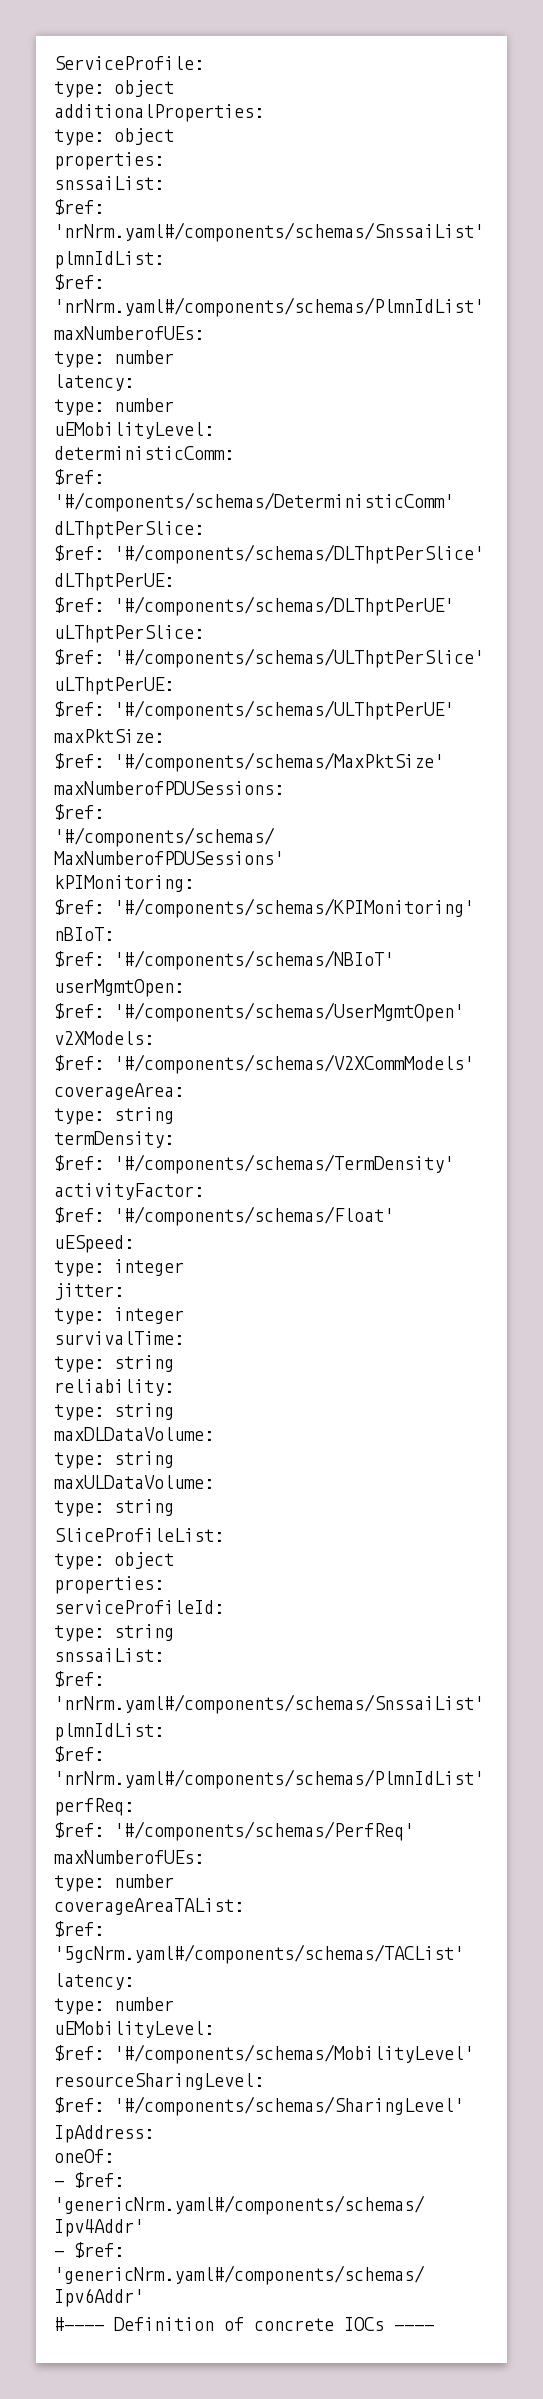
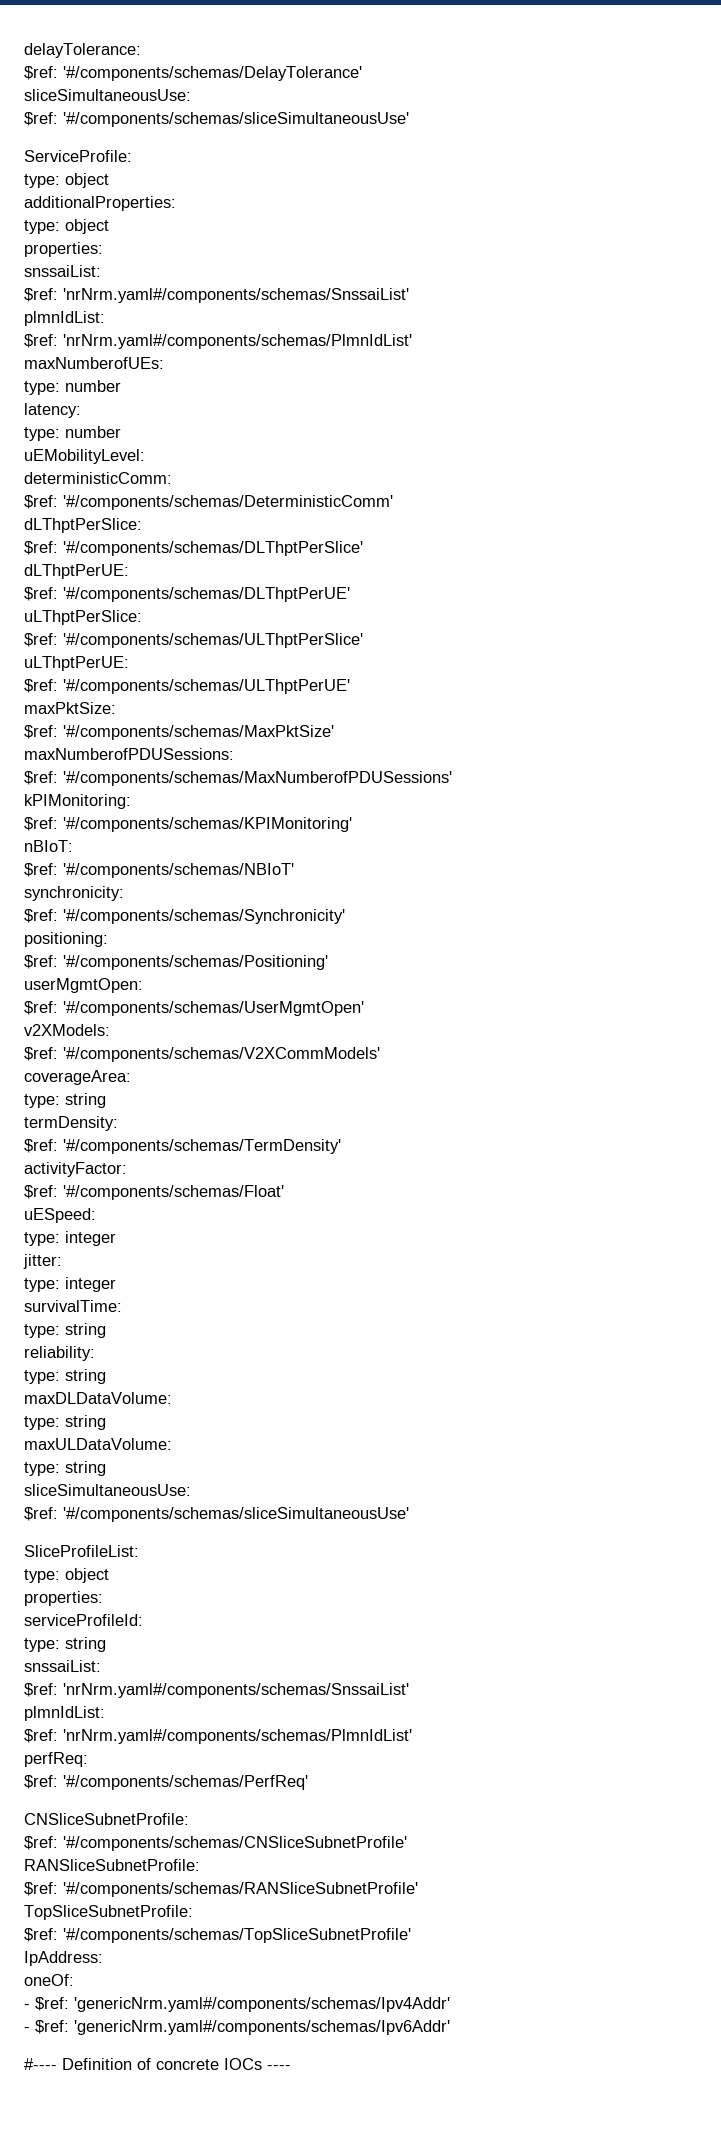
(54, 63) none -> [24,43,141,58] [24,66,362,81] [24,89,191,101] [24,112,409,127] delayTolerance: // $ref: '#/components/schemas/DelayTolerance' // sliceSimultaneousUse: // $ref: '#/components/schemas/sliceSimultaneousUse' //
(394, 960) none -> [24,886,124,901] [24,909,345,924] [24,932,108,947] [24,955,328,970] // synchronicity: // $ref: '#/components/schemas/Synchronicity' // positioning: // $ref: '#/components/schemas/Positioning'
(174, 1507) none -> [24,1484,191,1496] [24,1507,409,1522] // sliceSimultaneousUse: // $ref: '#/components/schemas/sliceSimultaneousUse'
[54,1850,204,1864] [54,1874,174,1892] [54,1898,244,1915] [54,1921,104,1937] [54,1944,464,1964] [54,1973,134,1990] [54,1997,174,2015] [54,2021,214,2038] [54,2044,474,2064] [54,2073,264,2090] [54,2096,464,2116] maxNumberofUEs: // type: number // coverageAreaTAList: // $ref: '5gcNrm.yaml#/components/schemas/TACList' // latency: // type: number // uEMobilityLevel: // $ref: '#/components/schemas/MobilityLevel' // resourceSharingLevel: // $ref: '#/components/schemas/SharingLevel' -> [24,1813,189,1825] [24,1836,407,1851] [24,1859,200,1871] [24,1882,418,1897] [24,1905,193,1920] [24,1928,411,1943] CNSliceSubnetProfile: // $ref: '#/components/schemas/CNSliceSubnetProfile' // RANSliceSubnetProfile: // $ref: '#/components/schemas/RANSliceSubnetProfile' // TopSliceSubnetProfile: // $ref: '#/components/schemas/TopSliceSubnetProfile'

